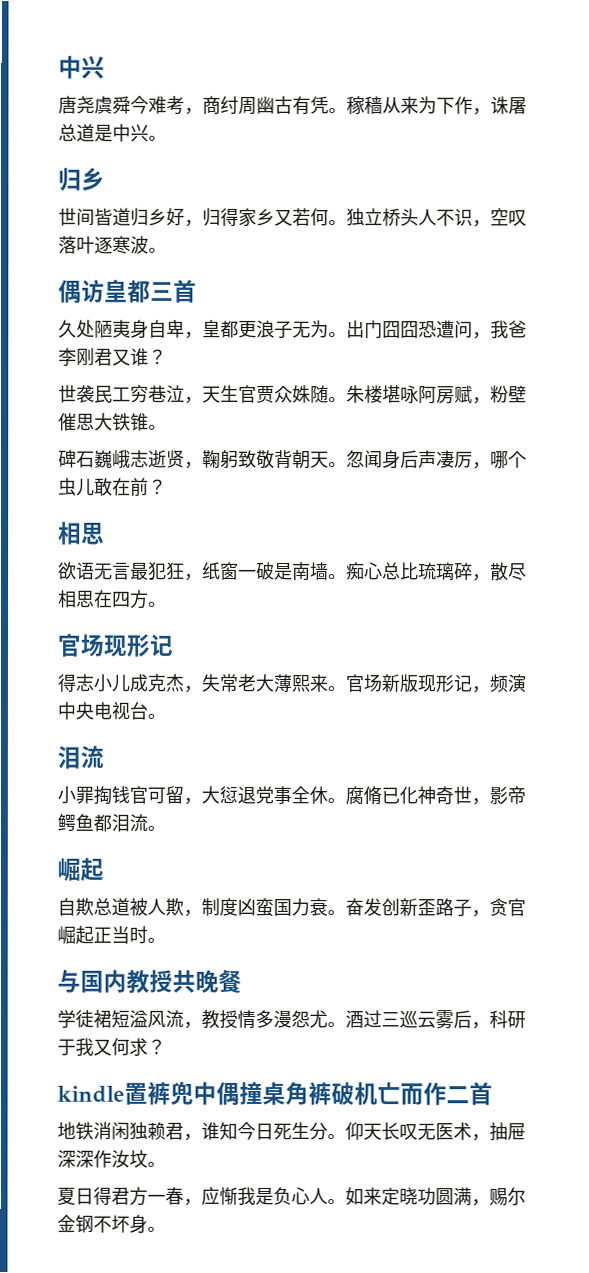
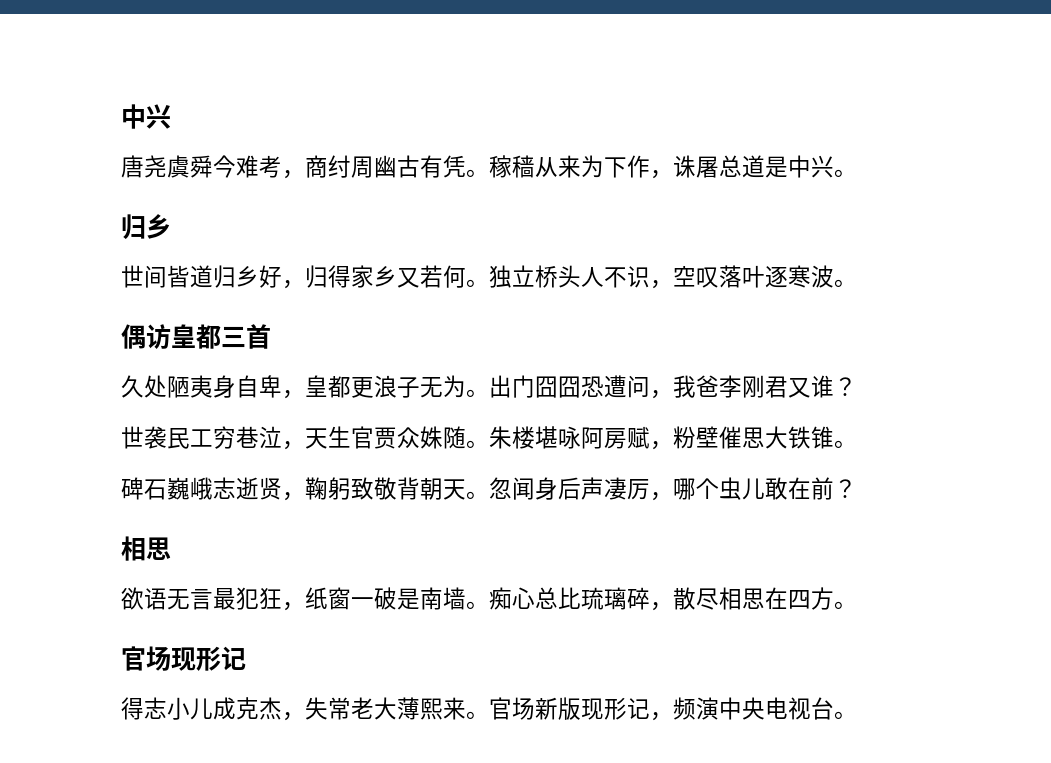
[57,745,104,769] [57,785,526,806] [57,813,166,832] [57,857,104,882] [57,897,526,918] [57,925,166,944] [57,969,242,994] [57,1009,526,1030] [57,1037,166,1056] [57,1081,493,1106] [57,1121,526,1142] [57,1149,166,1168] [57,1186,526,1207] [57,1214,166,1234] // 泪流 // 小罪掏钱官可留，大愆退党事全休。腐脩已化神奇世，影帝鳄鱼都泪流。 // 崛起 // 自欺总道被人欺，制度凶蛮国力衰。奋发创新歪路子，贪官崛起正当时。 // 与国内教授共晚餐 // 学徒裙短溢风流，教授情多漫怨尤。酒过三巡云雾后，科研于我又何求？ // kindle置裤兜中偶撞桌角裤破机亡而作二首 // 地铁消闲独赖君，谁知今日死生分。仰天长叹无医术，抽屉深深作汝坟。 // 夏日得君方一春，应惭我是负心人。如来定晓功圆满，赐尔金钢不坏身。 -> (857, 715) none

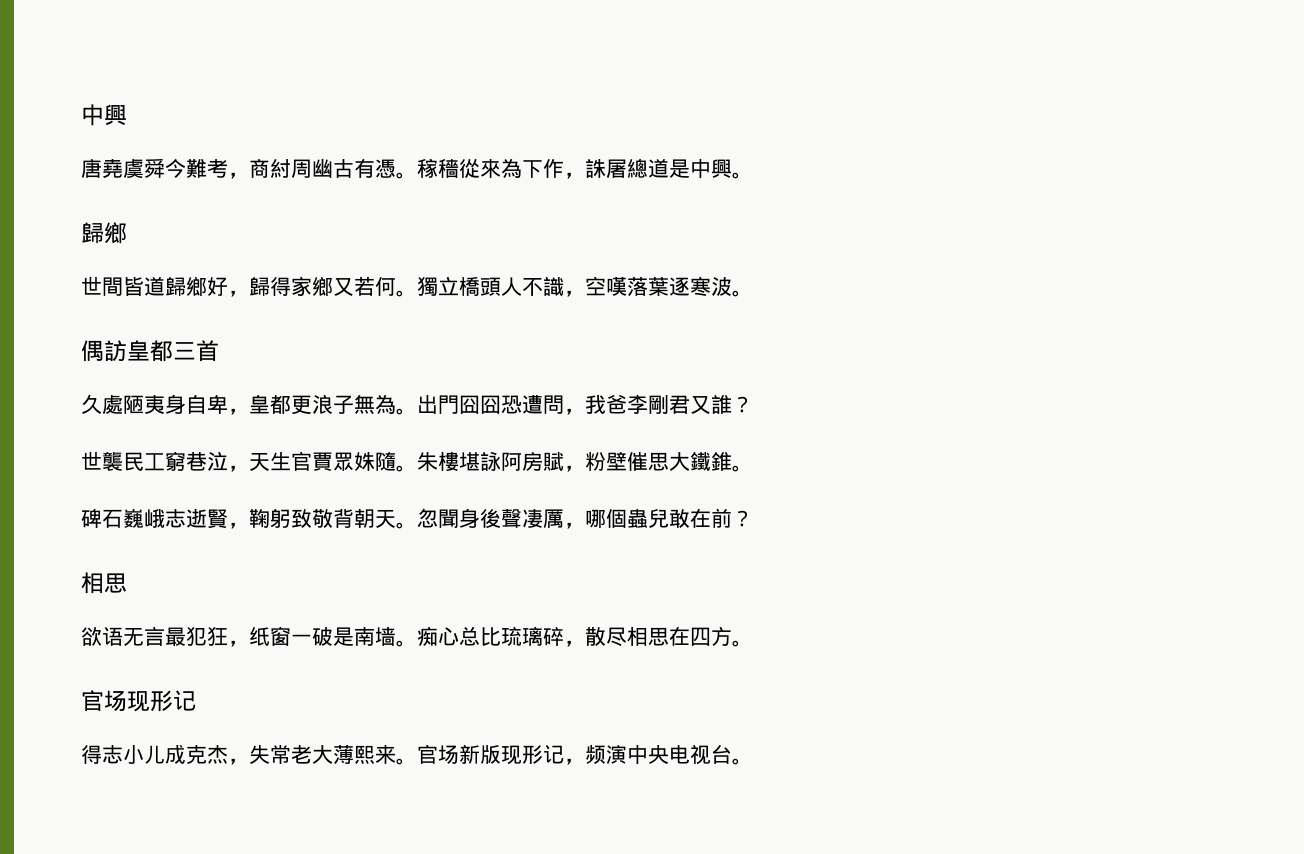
[121,104,171,129] 中兴 -> [81,104,127,126] 中興
[144,155,857,179] [121,214,171,240] [121,265,765,289] 尧虞舜今难考，商纣周幽古有凭。稼穑从来为下作，诛屠总道是中兴。 // 归乡 // 世间皆道归乡好，归得家乡又若何。独立桥头人不识，空叹落叶 -> [102,158,753,179] [81,222,127,244] [81,276,669,297] 堯虞舜今難考，商紂周幽古有憑。稼穡從來為下作，誅屠總道是中興。 // 歸鄉 // 世間皆道歸鄉好，歸得家鄉又若何。獨立橋頭人不識，空嘆落葉
[146,324,171,349] 访 -> [104,340,127,362] 訪
[144,375,167,398] 处 -> [102,395,123,415] 處
[420,375,535,398] 无为。出门 -> [354,394,459,415] 無為。出門
[627,375,650,398] 问 -> [543,395,564,414] 問
[742,375,834,398] 刚君又谁 -> [648,394,732,414] 剛君又誰
[144,426,236,449] 袭民工穷 -> [102,451,186,471] 襲民工窮
[374,426,650,449] 贾众姝随。朱楼堪咏阿房赋 -> [312,451,564,472] 賈眾姝隨。朱樓堪詠阿房賦
[788,426,834,449] 铁锥 -> [690,451,732,471] 鐵錐
[259,477,282,500] 贤 -> [207,509,228,529] 賢
[512,477,765,501] 闻身后声凄厉，哪个虫儿 -> [438,508,669,529] 聞身後聲凄厲，哪個蟲兒

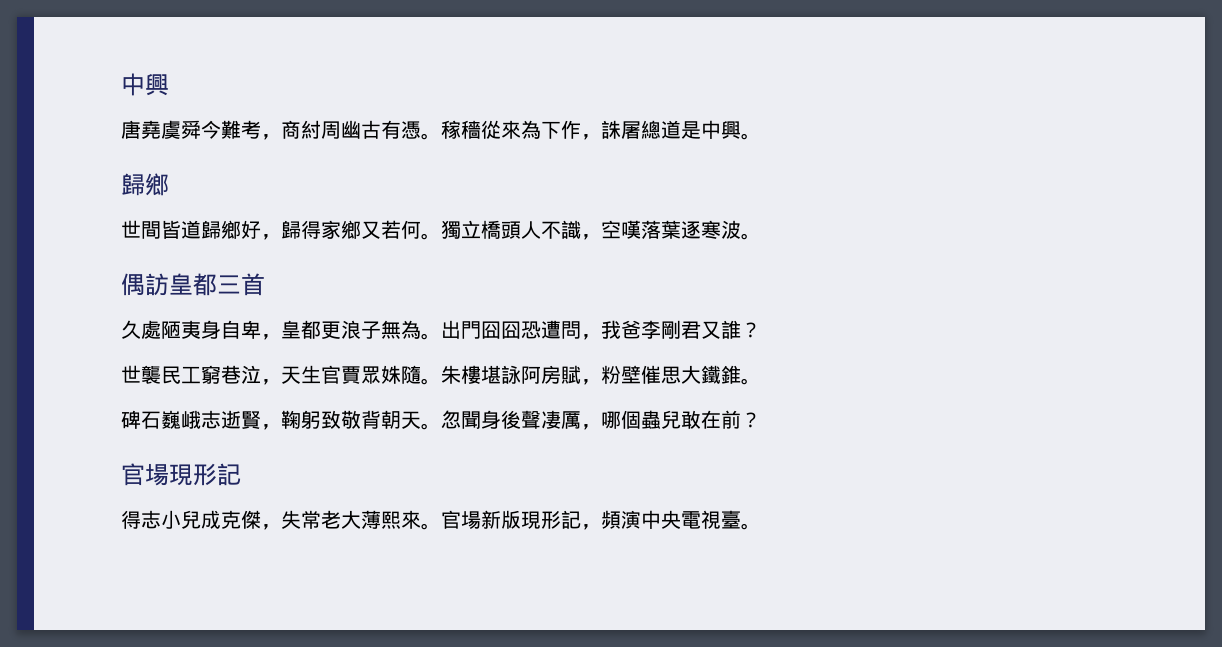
[81,572,127,594] [81,626,753,647] [81,690,196,712] // 相思 // 欲语无言最犯狂，纸窗一破是南墙。痴心总比琉璃碎，散尽相思在四方。 // 官场现形记 -> [121,463,241,486] // 官場現形記
[144,745,228,764] 儿成克杰 -> [181,510,261,529] 兒成克傑
[375,744,732,765] 来。官场新版现形记，频演中央电视台 -> [401,510,741,530] 來。官場新版現形記，頻演中央電視臺

